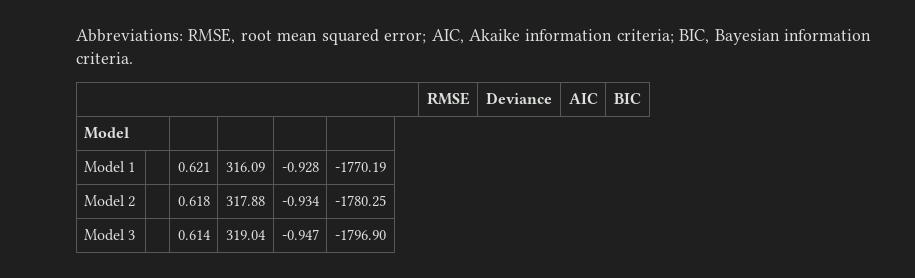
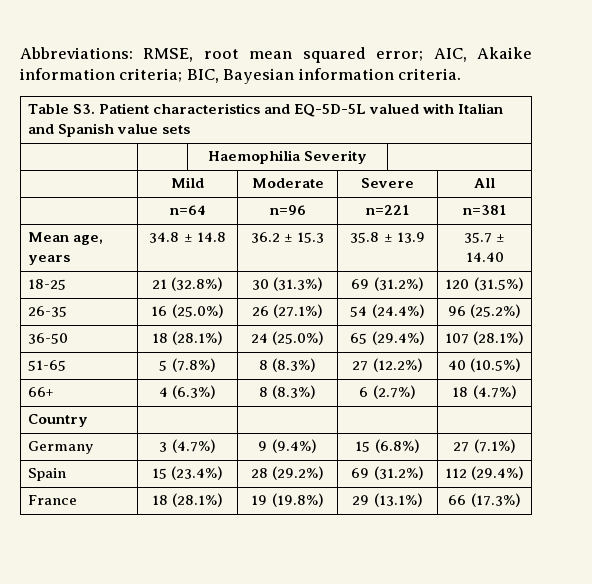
[426,92,470,105] [486,92,552,104] [568,93,598,104] [614,93,641,104] [83,127,129,139] [83,161,136,173] [177,162,210,173] [226,162,265,172] [281,162,319,173] [335,161,386,172] [83,195,136,207] [177,196,210,206] [226,195,265,206] [281,196,320,206] [335,195,386,207] [83,229,136,241] [177,230,211,240] [226,230,266,240] [281,229,319,240] [335,229,386,240] | RMSE | Deviance | AIC | BIC // Model | | | | // Model 1 | | 0.621 | 316.09 | -0.928 | -1770.19 // Model 2 | | 0.618 | 317.88 | -0.934 | -1780.25 // Model 3 | | 0.614 | 319.04 | -0.947 | -1796.90 -> [27,103,504,117] [27,123,190,137] [207,150,368,164] [171,177,204,188] [251,178,324,188] [361,178,414,188] [474,178,495,188] [170,205,205,215] [269,205,306,215] [366,205,409,215] [463,205,506,215] [27,232,103,245] [27,255,70,265] [149,232,226,243] [250,232,325,243] [350,232,425,243] [463,232,506,243] [465,252,504,262] [27,279,66,290] [151,277,224,291] [251,277,324,291] [351,277,424,291] [445,277,524,291] [27,306,67,317] [151,304,224,318] [251,304,324,318] [350,304,425,318] [447,304,522,318] [27,333,68,344] [151,331,224,345] [250,331,325,345] [350,331,425,345] [444,331,525,345] [27,360,66,371] [159,358,216,372] [258,358,317,372] [352,358,423,372] [447,358,522,372] [27,387,54,397] [158,385,217,399] [258,385,317,399] [359,385,416,399] [452,385,517,399] [27,414,88,427] [27,441,93,454] [159,439,216,453] [258,439,317,453] [355,439,420,453] [453,439,516,453] [27,468,66,481] [151,466,224,480] [250,466,325,480] [351,466,424,480] [444,466,525,480] [27,495,77,505] [151,493,224,507] [251,493,324,507] [352,493,423,507] [448,493,521,507] Table S3. Patient characteristics and EQ-5D-5L valued with Italian and Spanish value sets // | | Haemophilia Severity | // | Mild | Moderate | Severe | All // | n=64 | n=96 | n=221 | n=381 // Mean age, years | 34.8 ± 14.8 | 36.2 ± 15.3 | 35.8 ± 13.9 | 35.7 ± 14.40 // 18-25 | 21 (32.8%) | 30 (31.3%) | 69 (31.2%) | 120 (31.5%) // 26-35 | 16 (25.0%) | 26 (27.1%) | 54 (24.4%) | 96 (25.2%) // 36-50 | 18 (28.1%) | 24 (25.0%) | 65 (29.4%) | 107 (28.1%) // 51-65 | 5 (7.8%) | 8 (8.3%) | 27 (12.2%) | 40 (10.5%) // 66+ | 4 (6.3%) | 8 (8.3%) | 6 (2.7%) | 18 (4.7%) // Country | | | | // Germany | 3 (4.7%) | 9 (9.4%) | 15 (6.8%) | 27 (7.1%) // Spain | 15 (23.4%) | 28 (29.2%) | 69 (31.2%) | 112 (29.4%) // France | 18 (28.1%) | 19 (19.8%) | 29 (13.1%) | 66 (17.3%)

